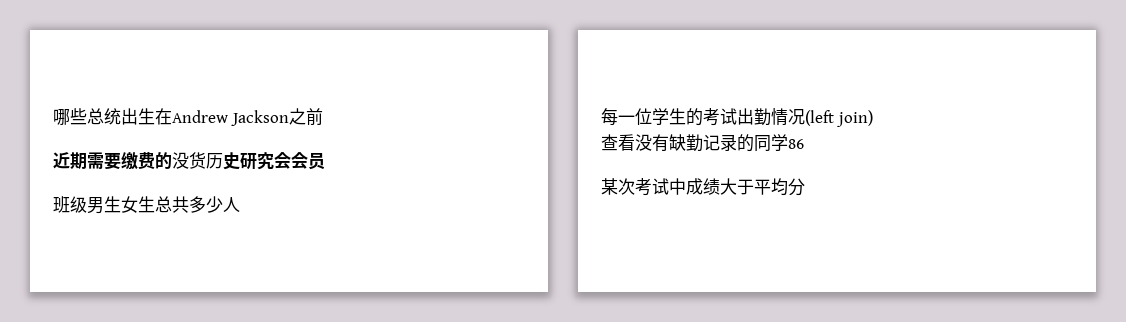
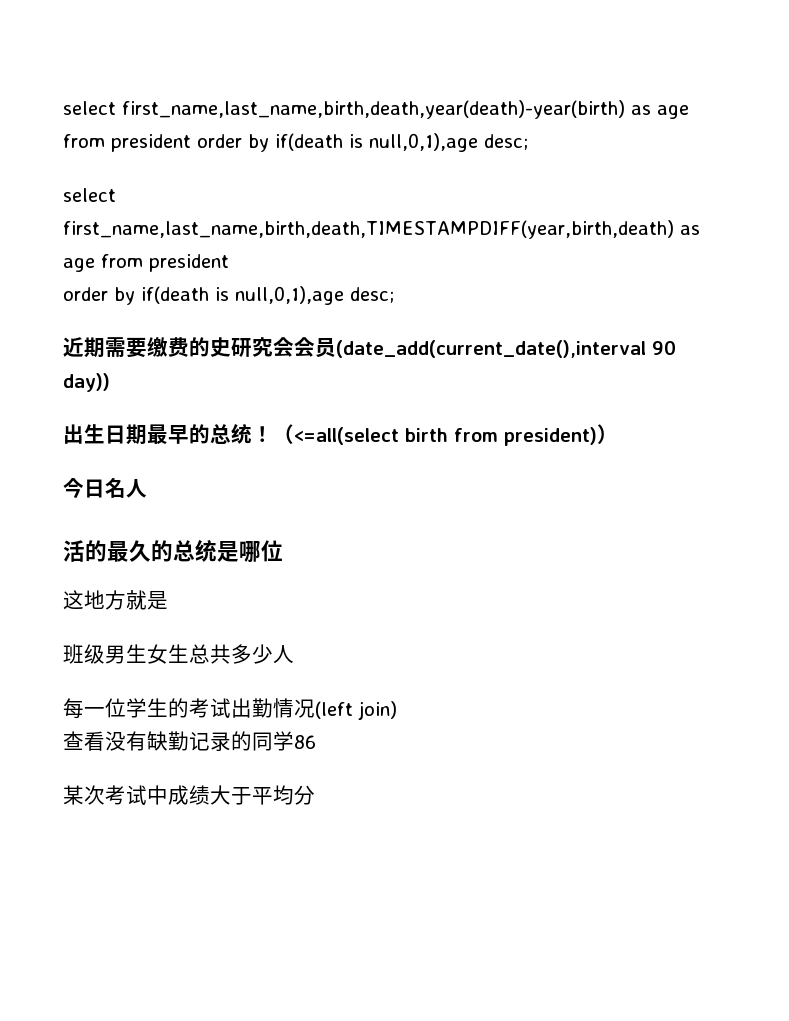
[53,108,323,126] 哪些总统出生在Andrew Jackson之前 -> [63,100,689,119] [63,133,528,152] [63,188,116,202] [63,220,700,239] [63,254,229,272] [63,286,394,305] select first_name,last_name,birth,death,year(death)-year(birth) as age from president order by if(death is null,0,1),age desc; // select first_name,last_name,birth,death,TIMESTAMPDIFF(year,birth,death) as age from president // order by if(death is null,0,1),age desc;
[172,152,223,169] 没货历 -> (210, 347) none
(325, 161) none -> [336,340,676,358] [63,373,110,392] [63,423,618,446] [63,478,147,498] [63,539,283,563] [63,590,168,610] (date_add(current_date(),interval 90 day)) // 出生日期最早的总统！（<=all(select birth from president)） // 今日名人 // 活的最久的总统是哪位 // 这地方就是

